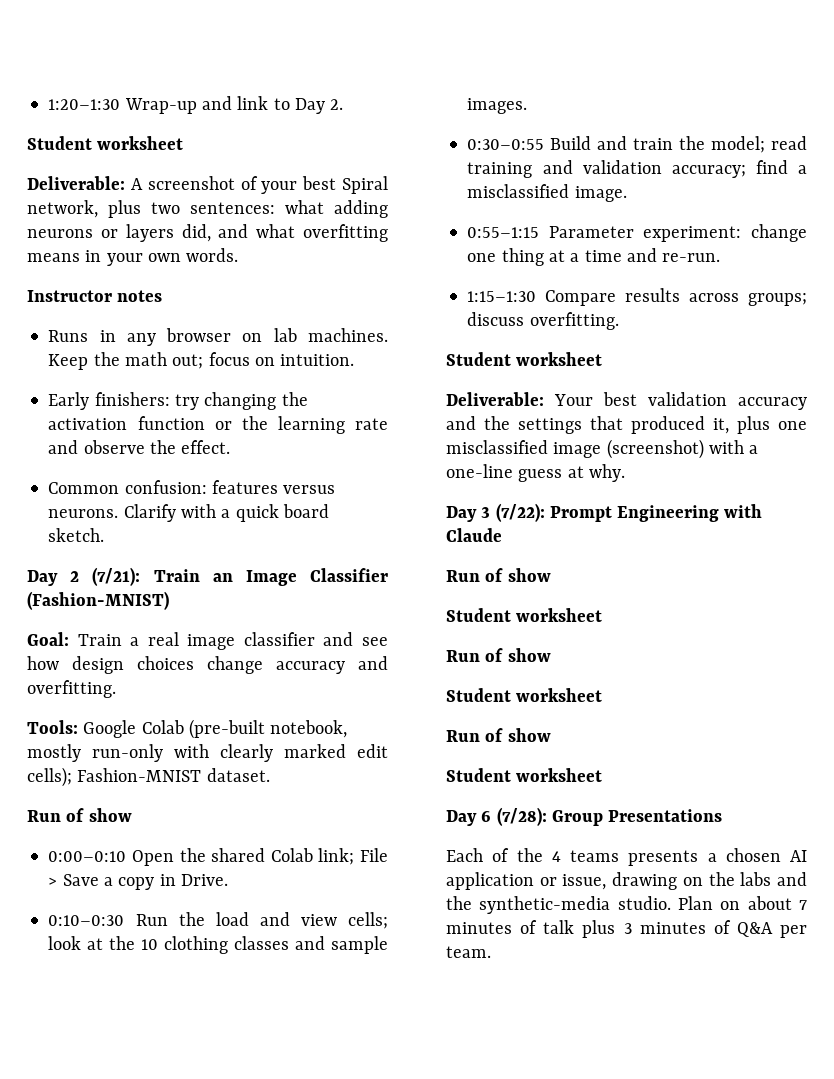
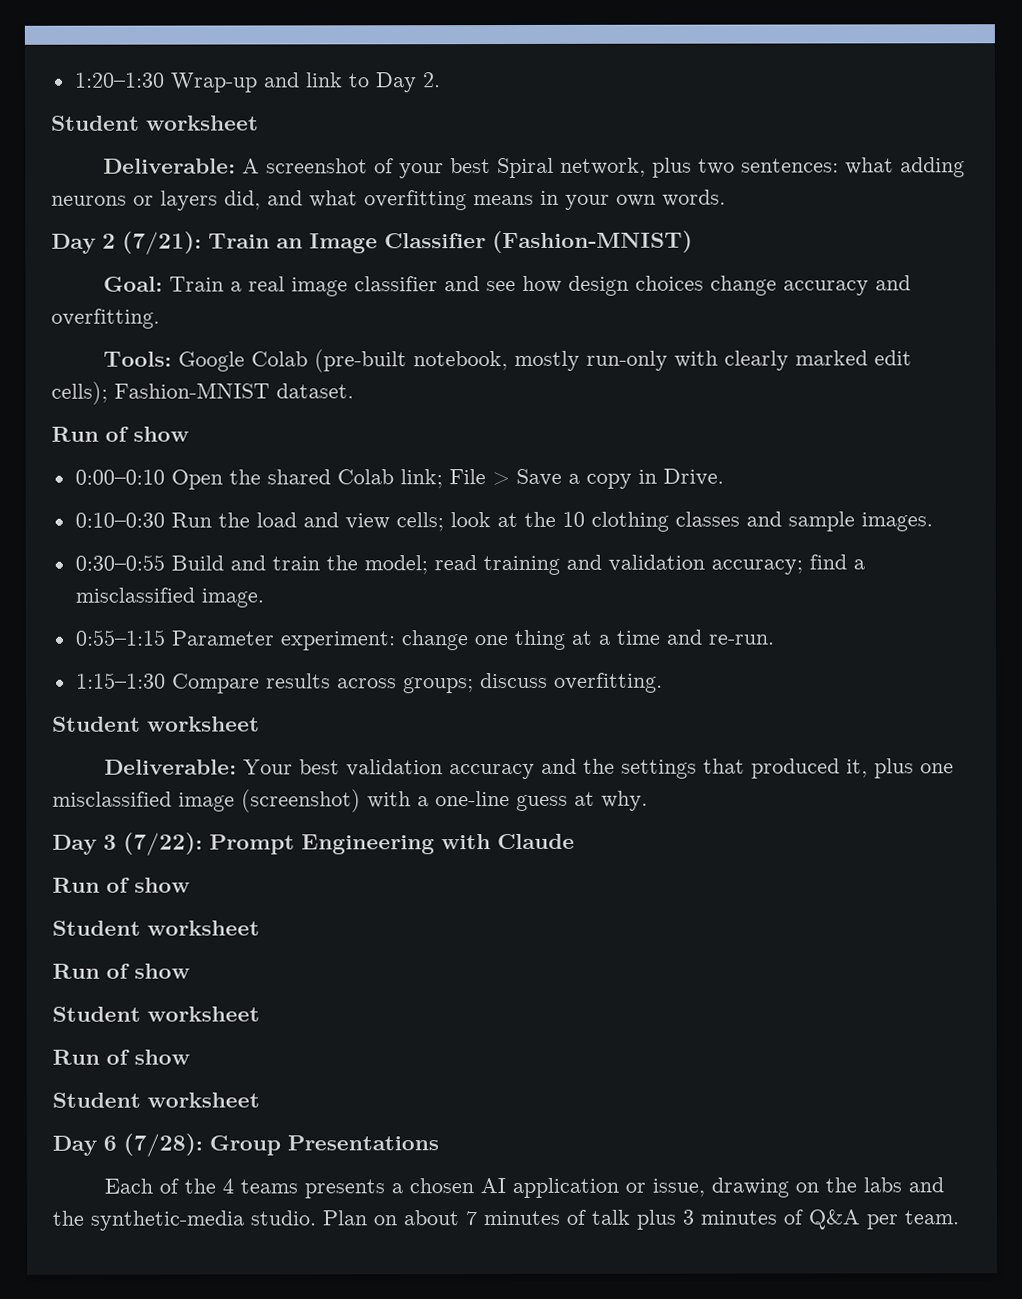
[27,290,163,302] [48,328,388,346] [48,352,355,370] [48,392,308,410] [48,416,389,434] [48,440,231,454] [48,480,336,494] [48,504,329,522] [48,528,105,542] // Instructor notes // Runs in any browser on lab machines. Keep the math out; focus on intuition. // Early finishers: try changing the activation function or the learning rate and observe the effect. // Common confusion: features versus neurons. Clarify with a quick board sketch. -> (726, 198) none

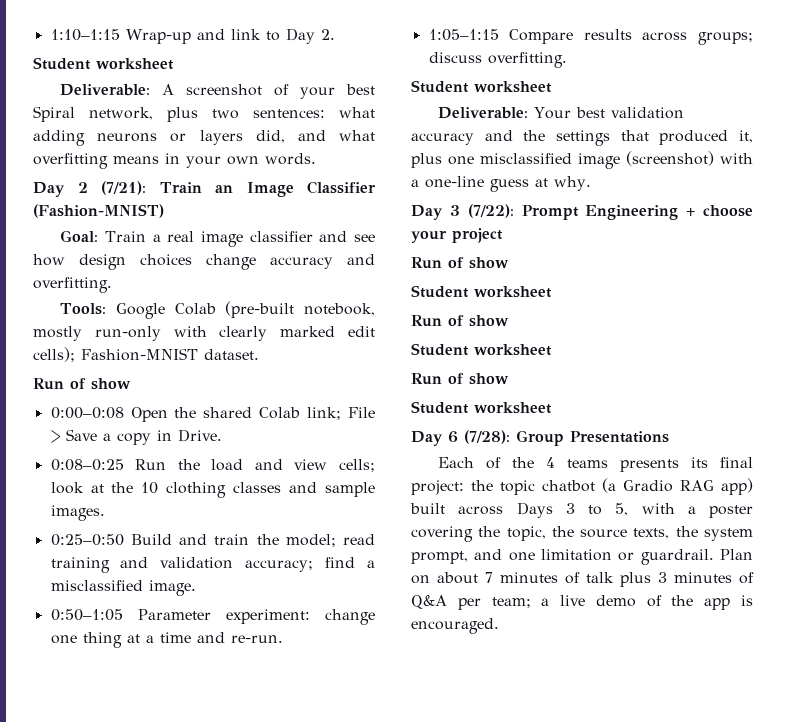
[73,72,165,88] 1:20–1:30 -> [50,29,120,41] 1:10–1:15
[74,469,165,485] 0:00–0:10 -> [50,407,124,419] 0:00–0:08
[74,512,165,528] 0:10–0:30 -> [50,459,124,471] 0:08–0:25
[74,554,165,571] 0:30–0:55 -> [50,534,124,546] 0:25–0:50
[74,629,165,646] 0:55–1:15 -> [50,609,123,621] 0:50–1:05
[75,672,166,689] 1:15–1:30 -> [428,29,499,41] 1:05–1:15
[441,833,575,850] with Claude -> [686,205,753,217] [411,228,503,243] + choose your project
[390,1177,944,1198] [52,1210,317,1231] a chosen AI application or issue, drawing on the labs and the synthetic-media studio. -> [691,457,753,468] [411,478,753,495] [410,502,753,518] [411,526,753,542] [411,549,714,565] its final project: the topic chatbot (a Gradio RAG app) built across Days 3 to 5, with a poster covering the topic, the source texts, the system prompt, and one limitation or guardrail.
[904,1210,960,1225] team. -> [491,595,753,610] [411,618,499,634] team; a live demo of the app is encouraged.

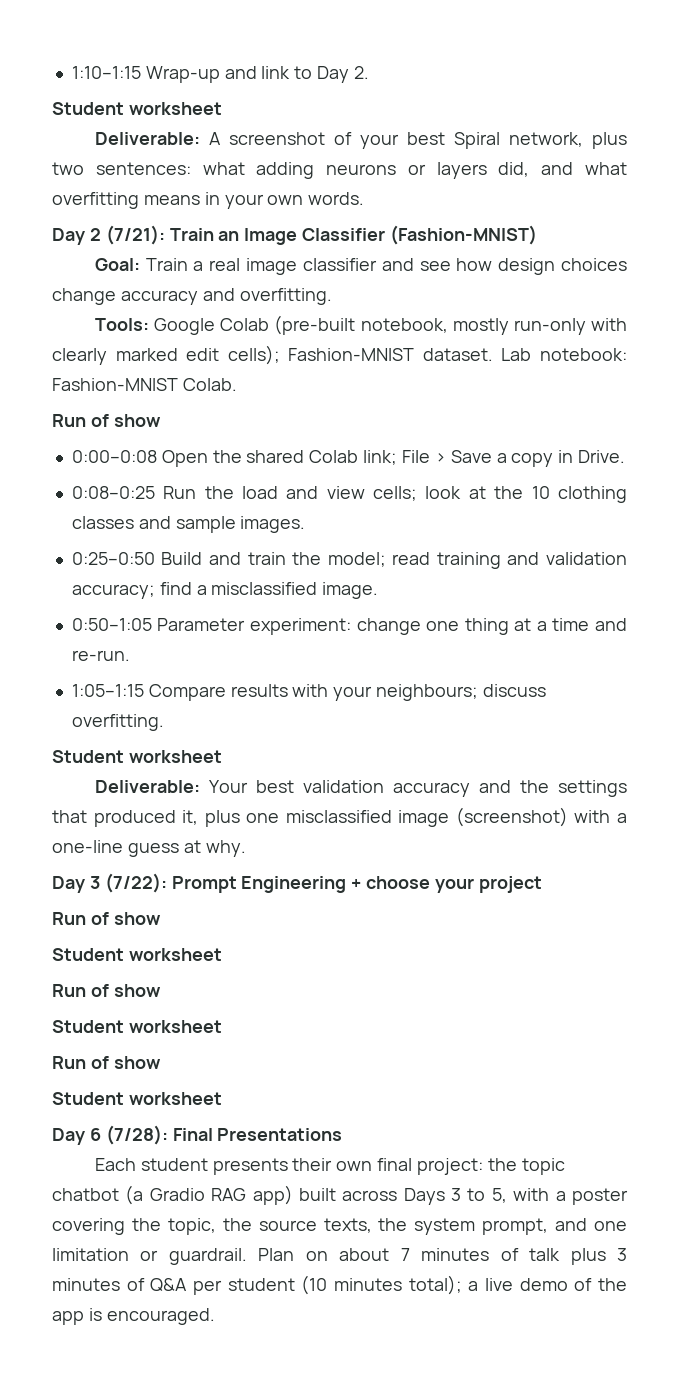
(259, 354) none -> [501,348,627,361] [52,378,237,391] Lab notebook: Fashion-MNIST Colab.
[642,32,753,45] across groups; -> [292,684,479,701] with your neighbours;
[516,430,564,446] Group -> [172,1128,213,1141] Final
[486,457,709,472] of the 4 teams presents its -> [140,1158,373,1175] student presents their own
[491,597,531,608] team; -> [227,1275,462,1295] student (10 minutes total);

